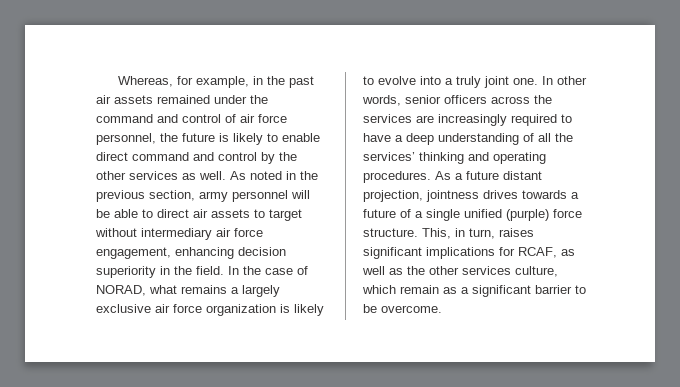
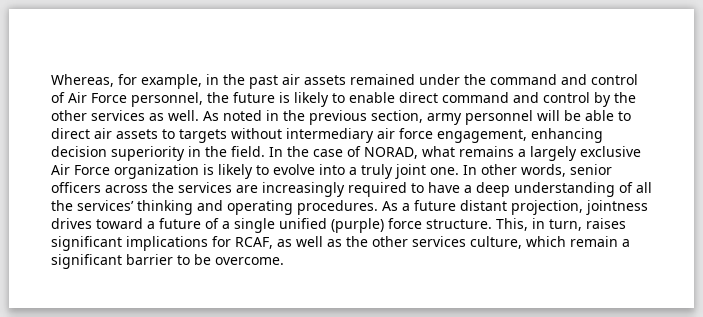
[240,114,287,123] air force -> [68,92,127,103] Air Force
[269,209,302,221] target -> [179,129,227,143] targets
[155,304,202,313] air force -> [51,164,110,175] Air Force
[522,190,567,199] towards -> [96,218,143,229] toward
[443,287,457,294] as -> (618, 241) none

